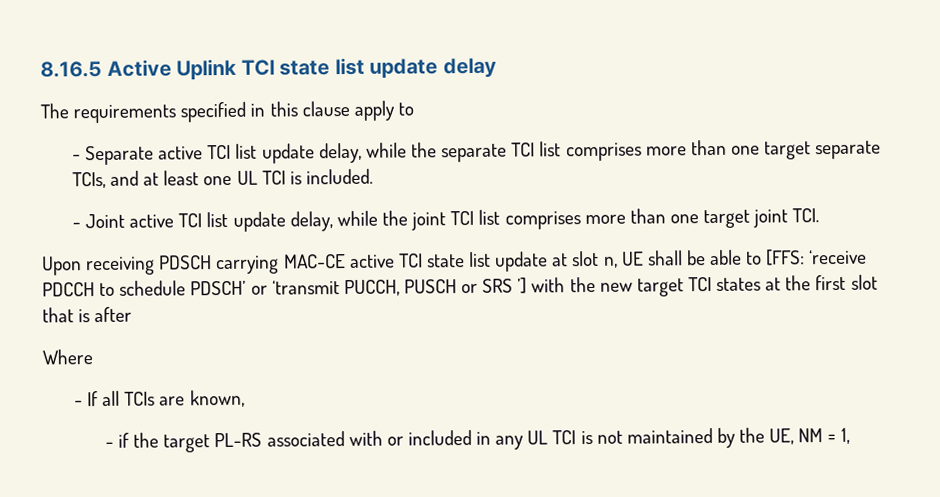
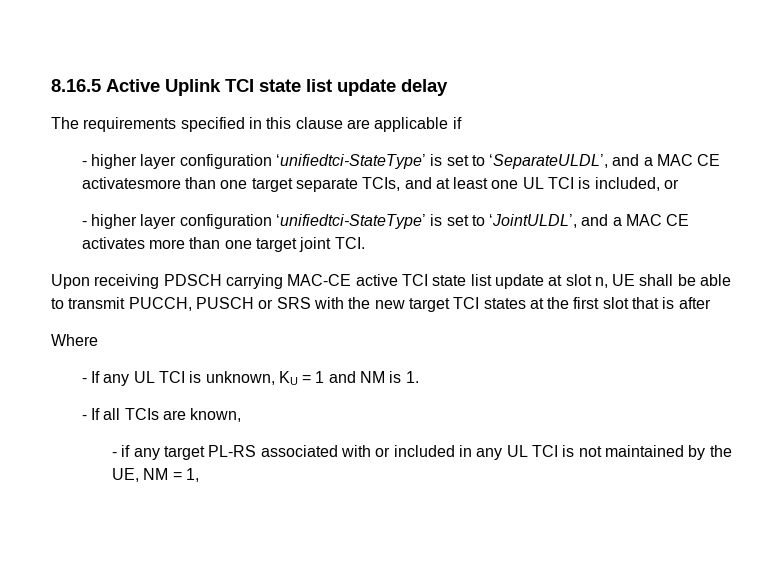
[353,100,414,121] [71,141,687,166] apply to // - Separate active TCI list update delay, while the separate TCI list comprises more -> [346,117,462,132] [81,154,721,169] [81,177,181,189] are applicable if // - higher layer configuration ‘unifiedtci-StateType’ is set to ‘SeparateULDL’, and a MAC CE activatesmore
[305,168,373,185] [71,209,581,232] included. // - Joint active TCI list update delay, while the joint TCI list comprises -> [594,177,680,191] [81,214,690,229] [81,237,145,249] included, or // - higher layer configuration ‘unifiedtci-StateType’ is set to ‘JointULDL’, and a MAC CE activates
[766,249,868,266] [42,280,340,297] [FFS: ‘receive PDCCH to schedule PDSCH’ or ‘transmit -> [68,297,126,309] transmit
[517,277,528,294] ’] -> (311, 303) none
(93, 357) none -> [81,371,419,386] // - If any UL TCI is unknown, KU = 1 and NM is 1.
[133,432,160,448] the -> [133,448,160,460] any

